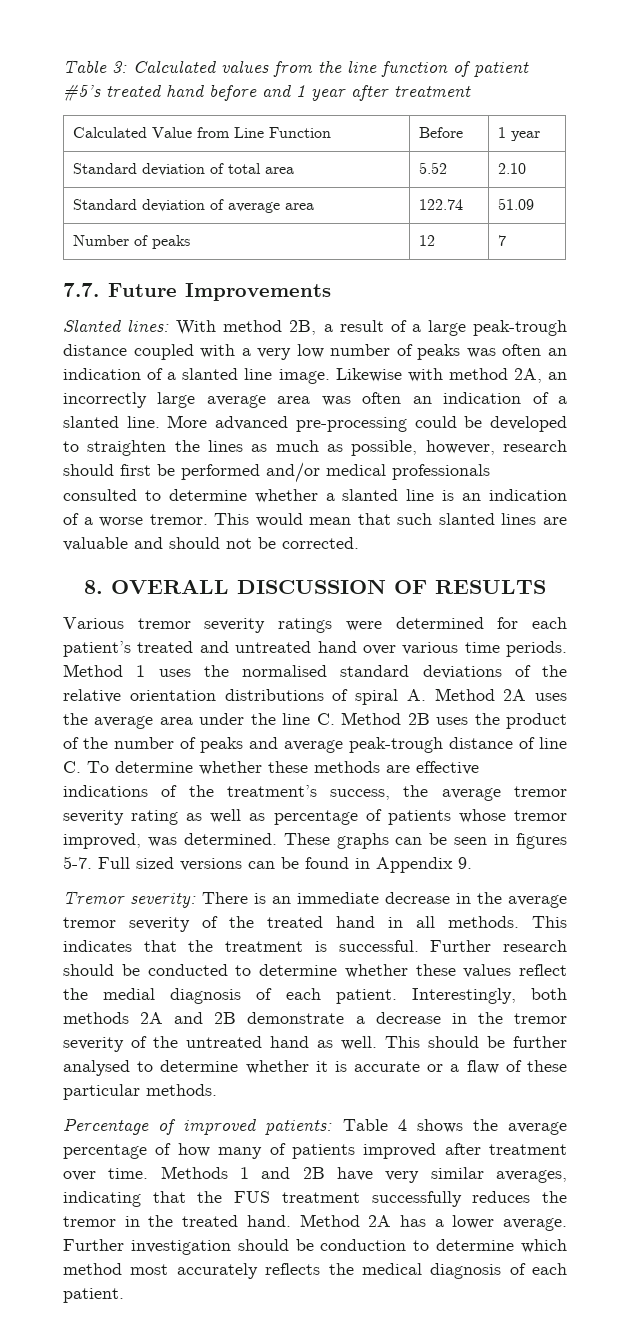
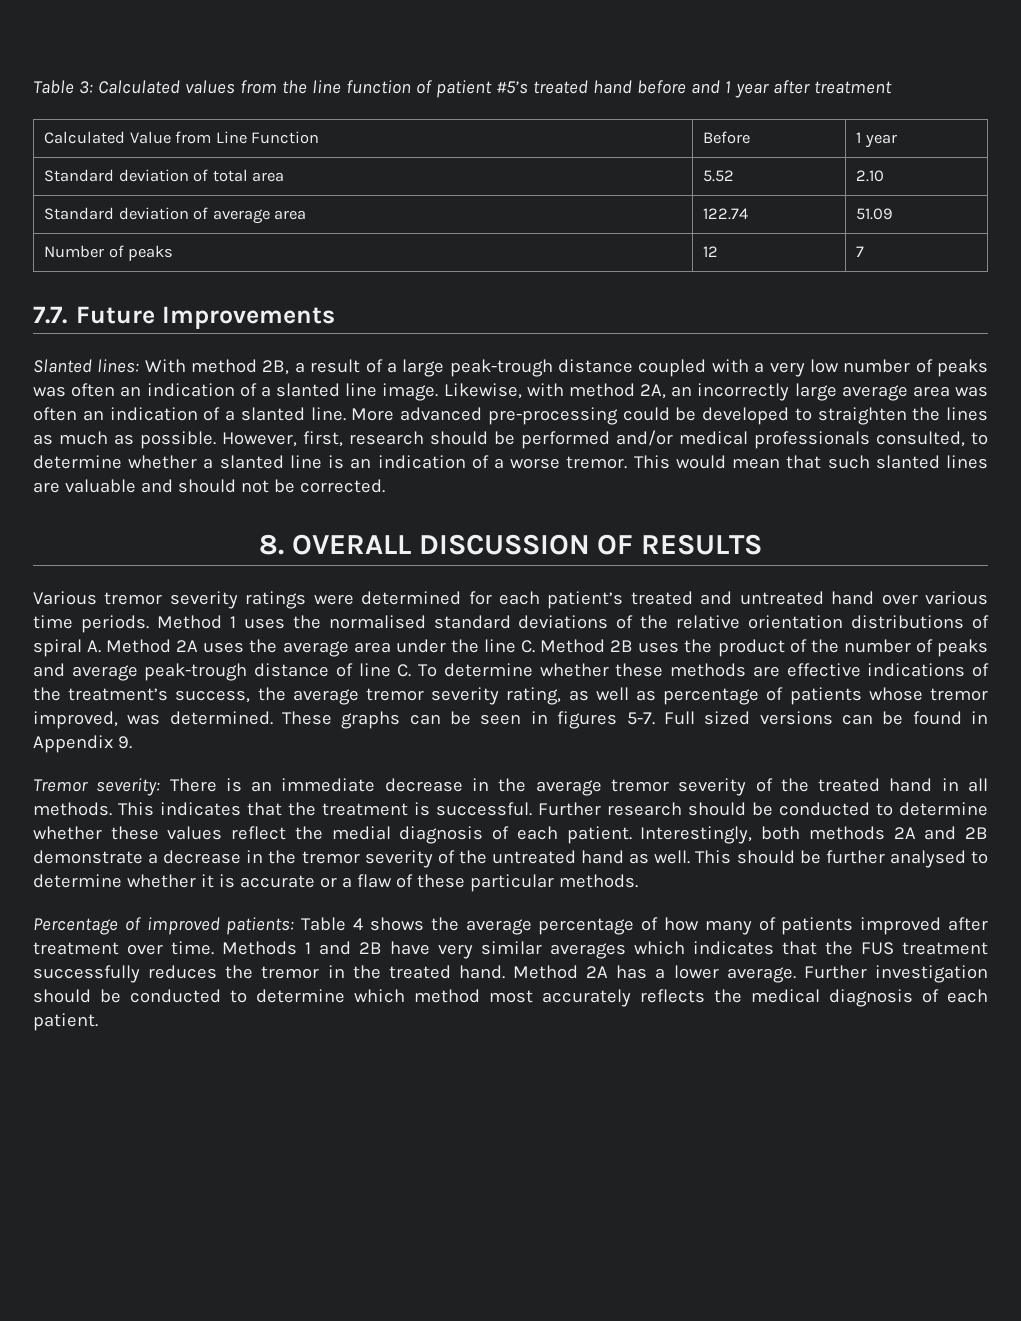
[335,368,402,382] Likewise -> [443,383,522,399] Likewise,
[351,440,567,456] [63,464,151,476] possible, however, research should first -> [140,431,488,449] possible. However, first, research should
[63,489,137,501] consulted -> [876,431,965,447] consulted,
[131,810,179,825] rating -> [506,687,562,705] rating,
[495,1170,567,1183] [63,1191,141,1207] averages, indicating -> [550,941,774,959] averages which indicates
[320,1239,407,1251] conduction -> [130,989,221,1003] conducted

